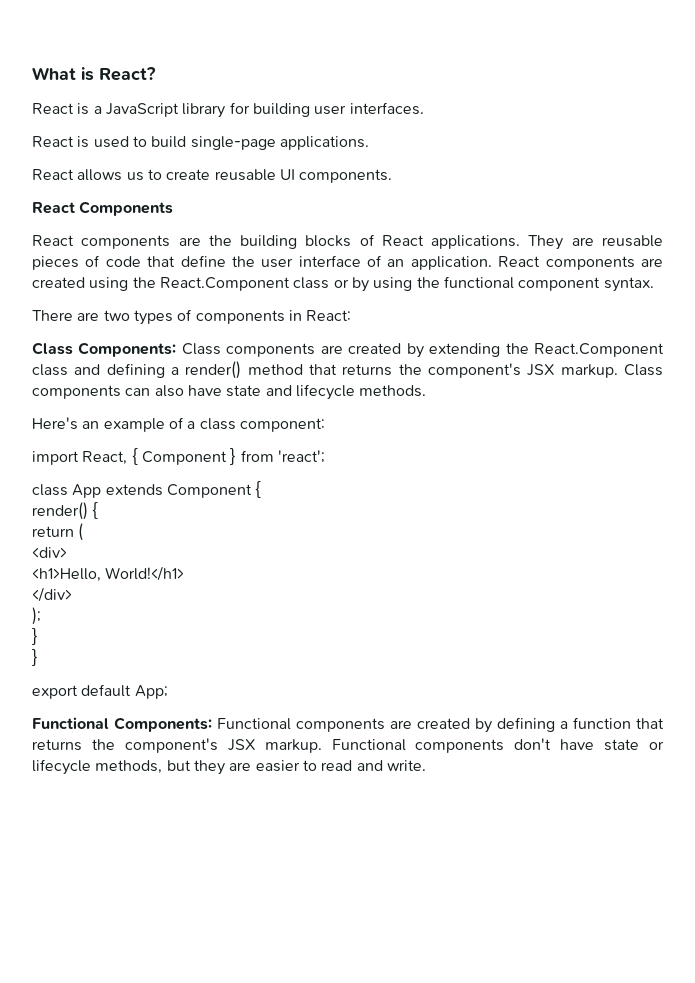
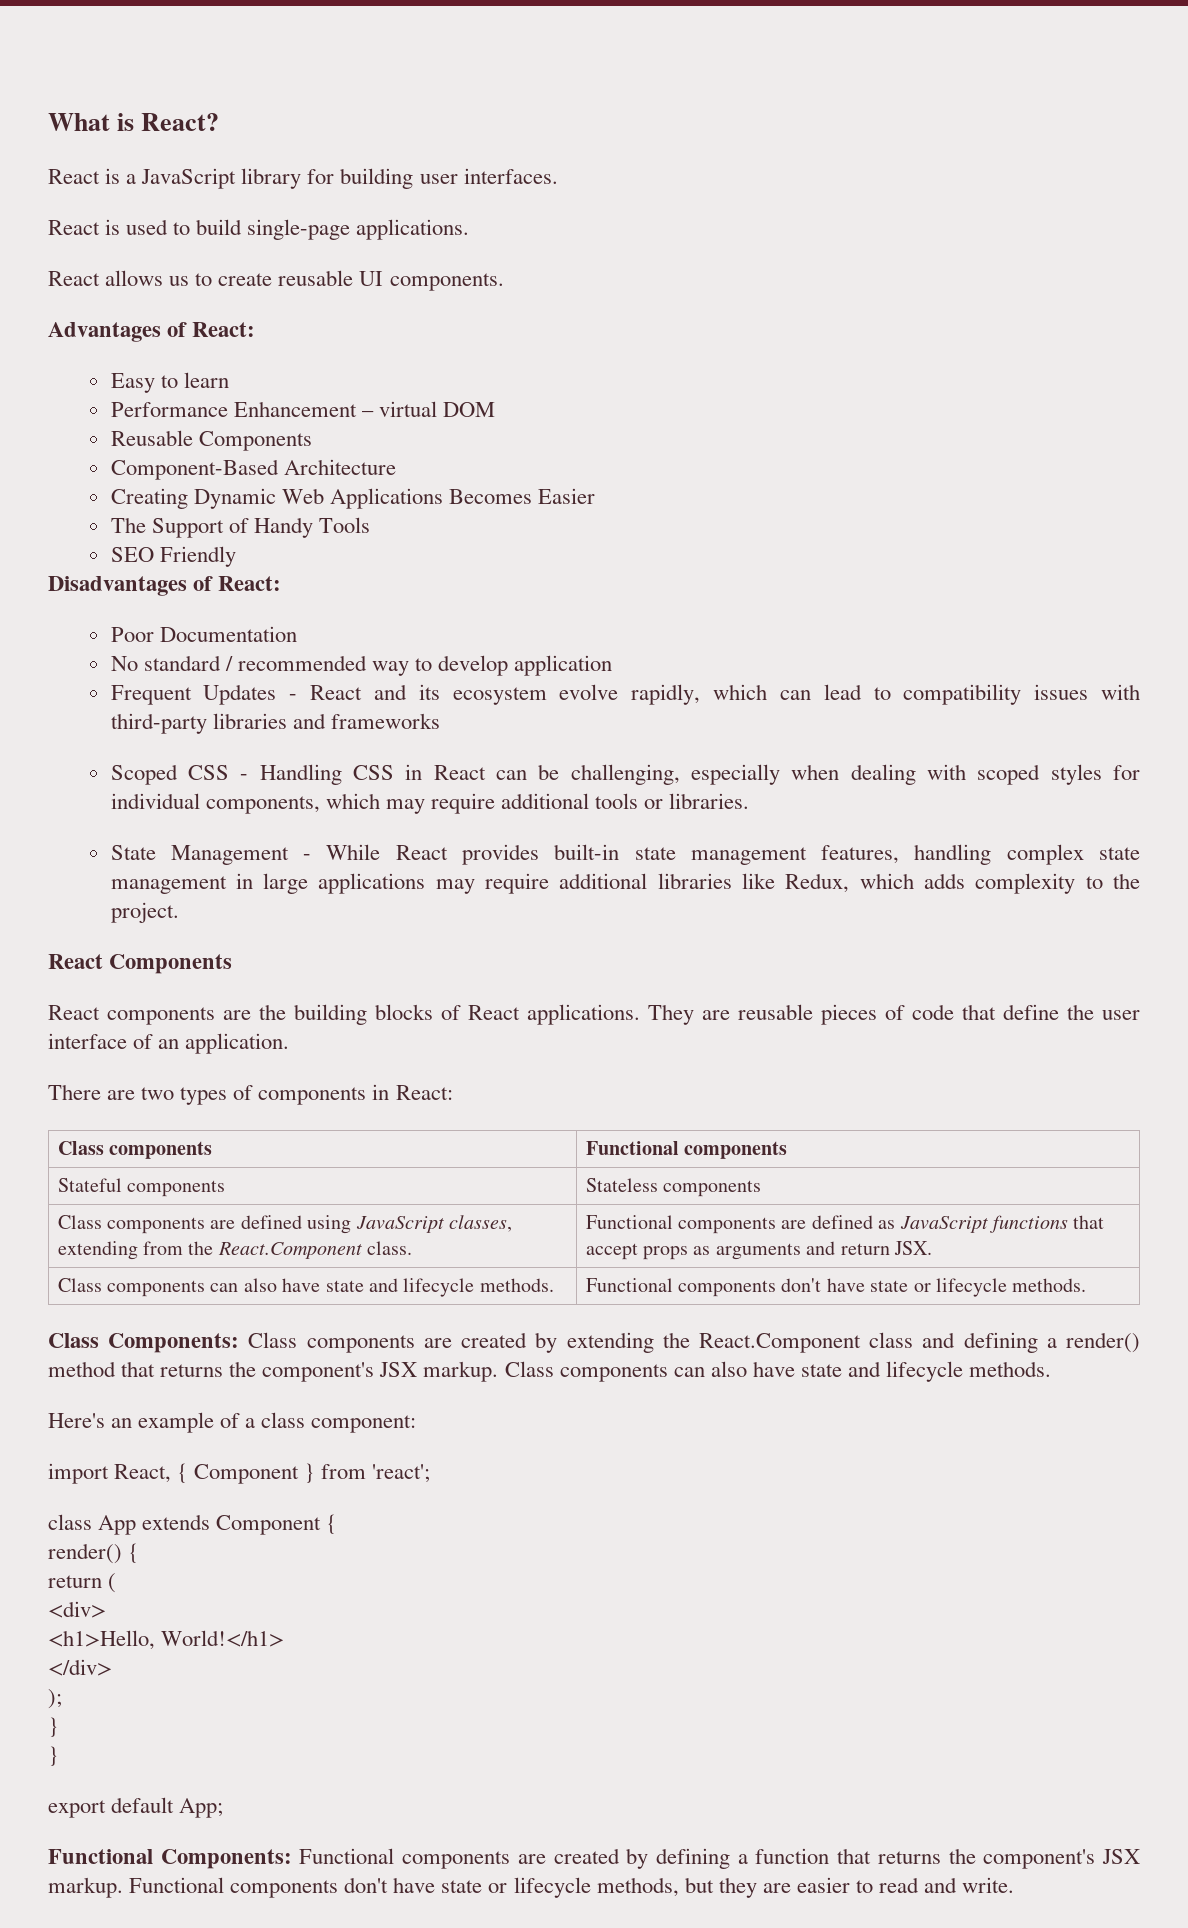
(393, 176) none -> [48,322,256,342] [110,372,229,393] [110,401,495,417] [110,430,312,451] [110,459,396,480] [110,488,595,509] [110,517,370,538] [110,546,236,567] [48,576,282,596] [110,626,297,642] [110,655,613,676] [110,684,1140,705] [110,713,440,734] [110,764,1141,785] [110,793,750,814] [110,844,1141,865] [110,873,1141,894] [110,902,179,923] // Advantages of React: // Easy to learn // Performance Enhancement – virtual DOM // Reusable Components // Component-Based Architecture // Creating Dynamic Web Applications Becomes Easier // The Support of Handy Tools // SEO Friendly // Disadvantages of React: // Poor Documentation // No standard / recommended way to develop application // Frequent Updates - React and its ecosystem evolve rapidly, which can lead to compatibility issues with third-party libraries and frameworks // Scoped CSS - Handling CSS in React can be challenging, especially when dealing with scoped styles for individual components, which may require additional tools or libraries. // State Management - While React provides built-in state management features, handling complex state management in large applications may require additional libraries like Redux, which adds complexity to the project.
[498,256,663,270] [32,276,654,292] React components are created using the React.Component class or by using the functional component syntax. -> (290, 1043) none
(352, 315) none -> [57,1141,213,1159] [585,1141,788,1159] [57,1178,226,1197] [585,1178,762,1197] [57,1215,513,1234] [57,1241,413,1260] [585,1215,1105,1234] [585,1241,933,1260] [57,1278,554,1297] [585,1278,1087,1297] // Class components | Functional components // Stateful components | Stateless components // Class components are defined using JavaScript classes, extending from the React.Component class. | Functional components are defined as JavaScript functions that accept props as arguments and return JSX. // Class components can also have state and lifecycle methods. | Functional components don't have state or lifecycle methods.

